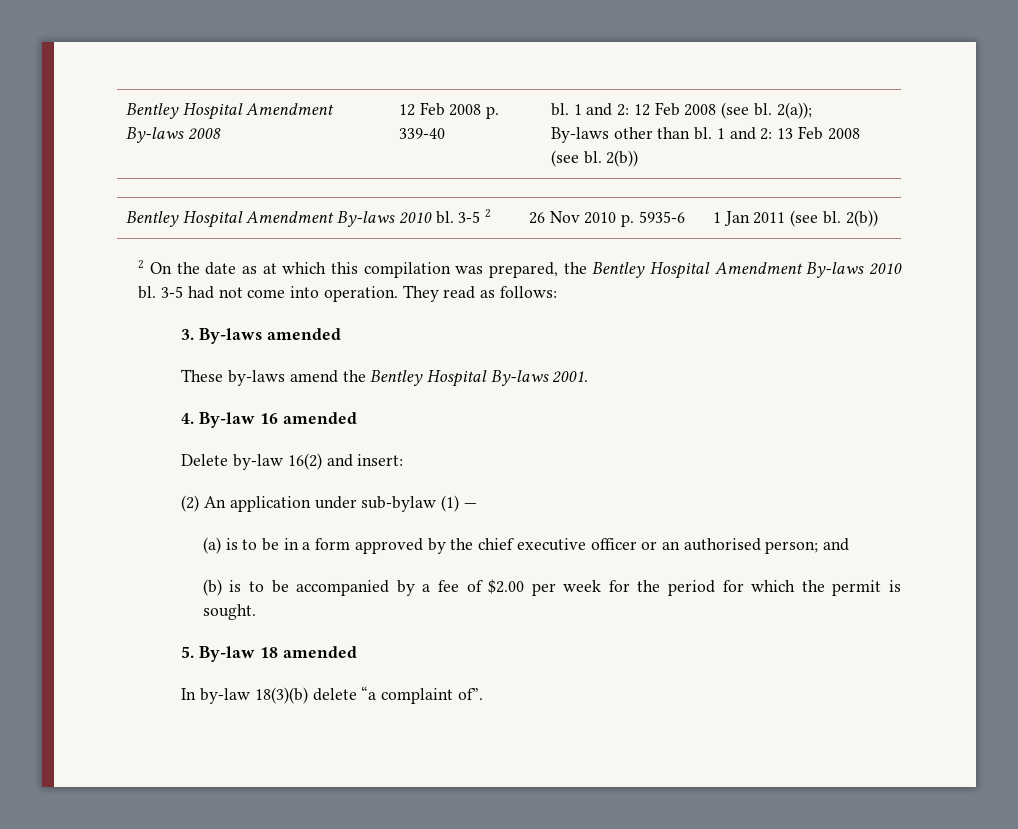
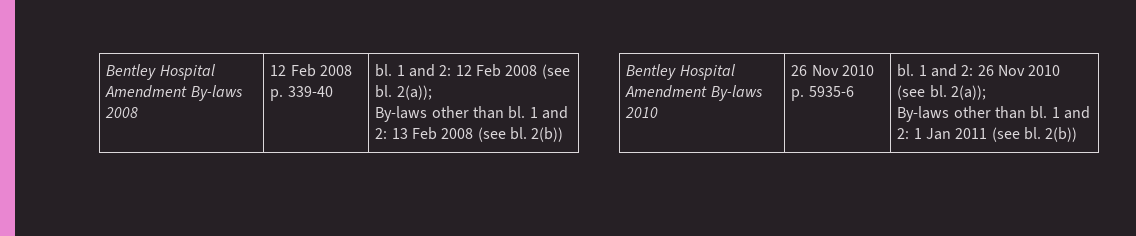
[435,209,492,224] bl. 3-5 2 -> (659, 112) none
(685, 217) none -> [897,64,1061,77] [897,85,987,100] [897,106,1091,122] [897,128,910,139] bl. 1 and 2: 26 Nov 2010 (see bl. 2(a)); // By-laws other than bl. 1 and 2:
[138,260,902,279] [138,285,557,302] [181,328,341,344] [181,369,589,387] [181,412,357,428] [181,453,404,470] [181,495,477,512] [202,537,850,554] [202,579,901,596] [202,604,256,620] [181,646,357,662] [181,686,483,704] // 2 On the date as at which this compilation was prepared, the Bentley Hospital Amendment By-laws 2010 bl. 3-5 had not come into operation. They read as follows: // 3. By-laws amended // These by-laws amend the Bentley Hospital By-laws 2001. // 4. By-law 16 amended // Delete by-law 16(2) and insert: // (2) An application under sub-bylaw (1) — // (a) is to be in a form approved by the chief executive officer or an authorised person; and // (b) is to be accompanied by a fee of $2.00 per week for the period for which the permit is sought. // 5. By-law 18 amended // In by-law 18(3)(b) delete “a complaint of”. -> (1078, 134) none

